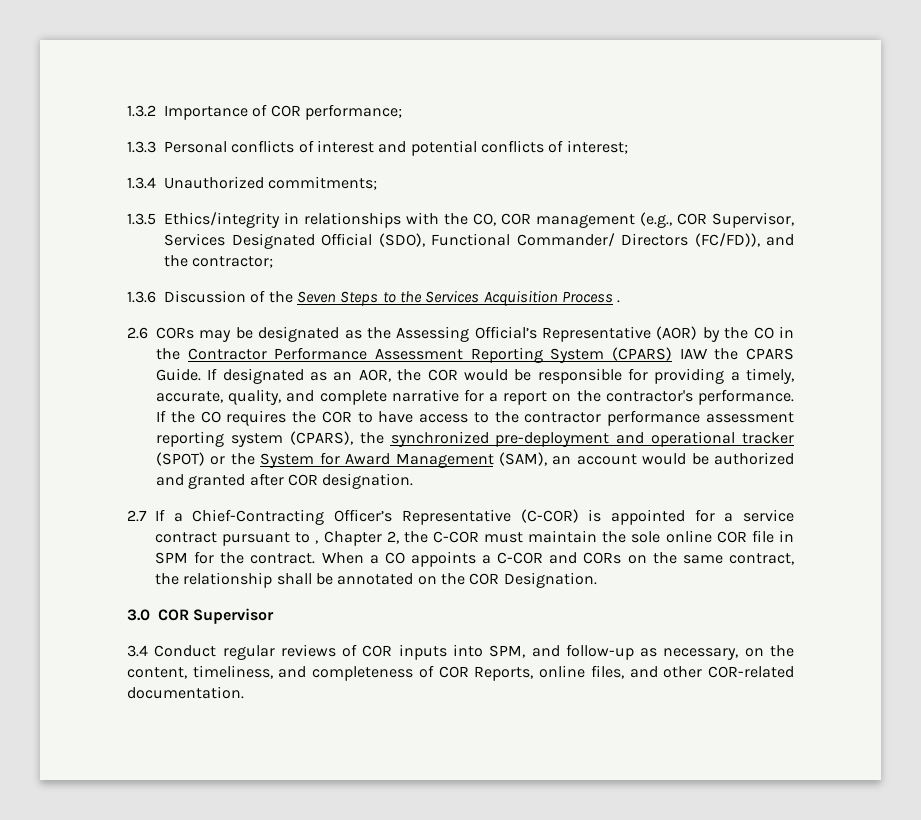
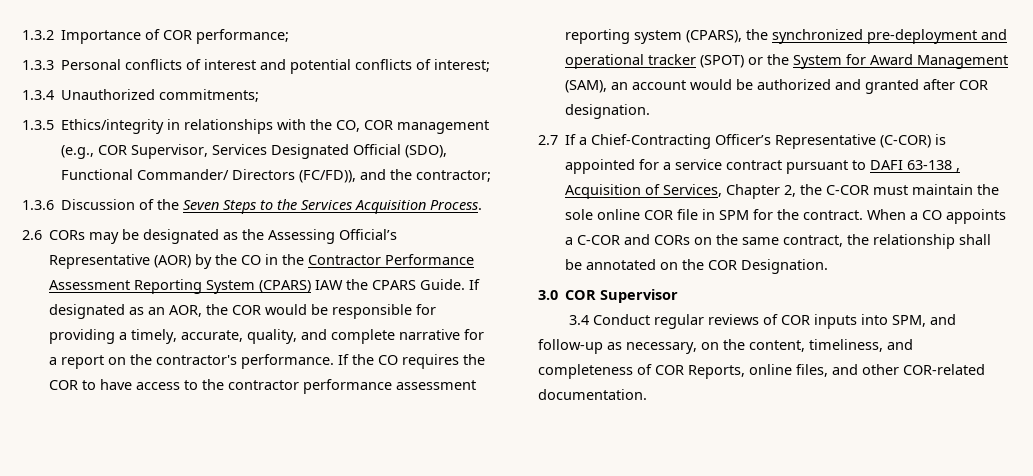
[561,291,621,303] Process . -> [430,200,483,210] Process.
[315,540,319,544] , -> [870,160,961,172] [565,184,723,199] DAFI 63-138 , Acquisition of Services,

